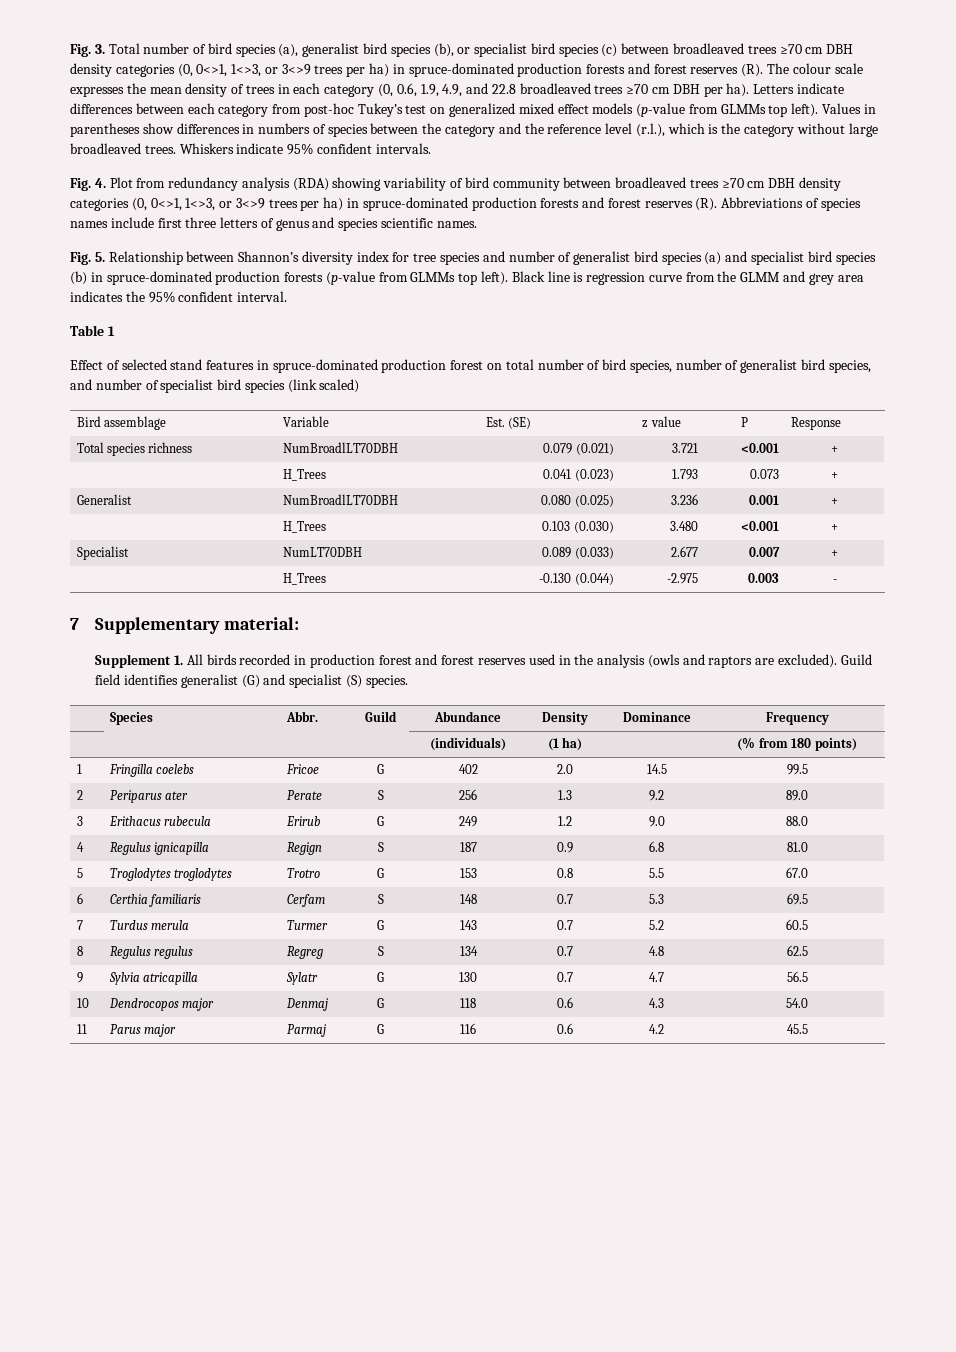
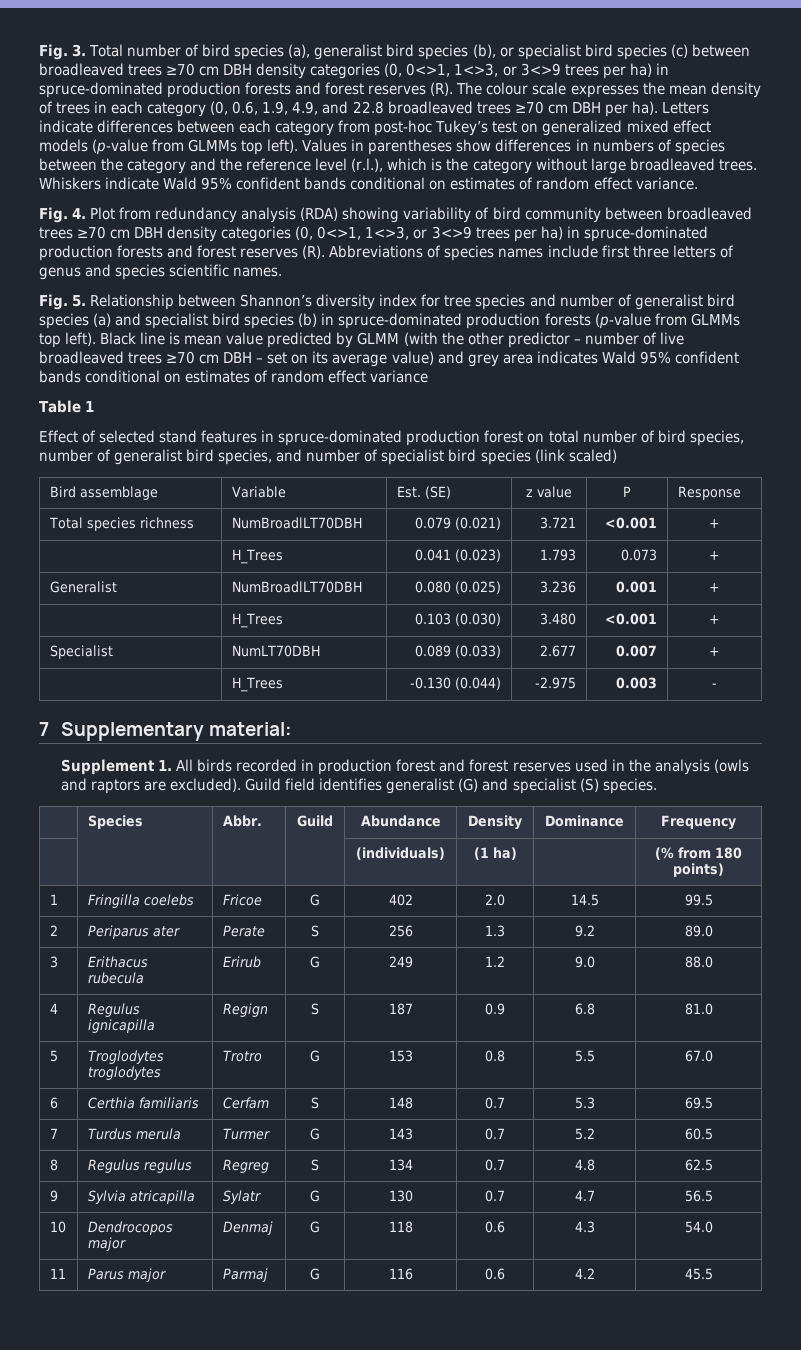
[287,143,431,155] 95% confident intervals. -> [163,177,698,190] Wald 95% confident bands conditional on estimates of random effect variance.
[586,271,781,285] regression curve from the GLMM -> [184,332,684,348] [39,351,434,367] mean value predicted by GLMM (with the other predictor – number of live broadleaved trees ≥70 cm DBH – set on its average value)
[125,291,288,303] the 95% confident interval. -> [601,351,739,364] [39,370,429,383] Wald 95% confident bands conditional on estimates of random effect variance

